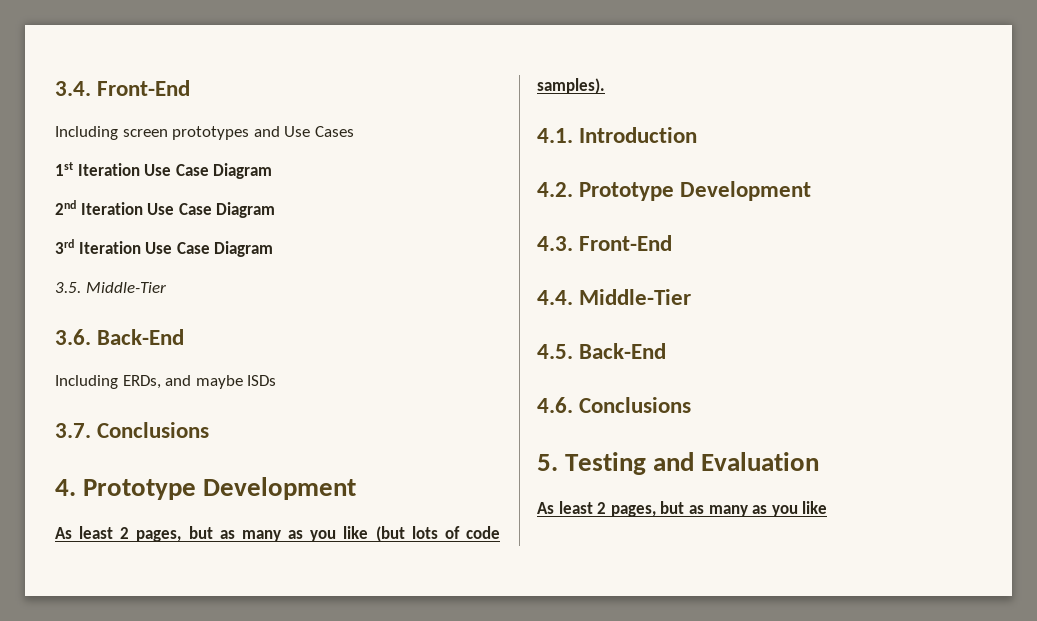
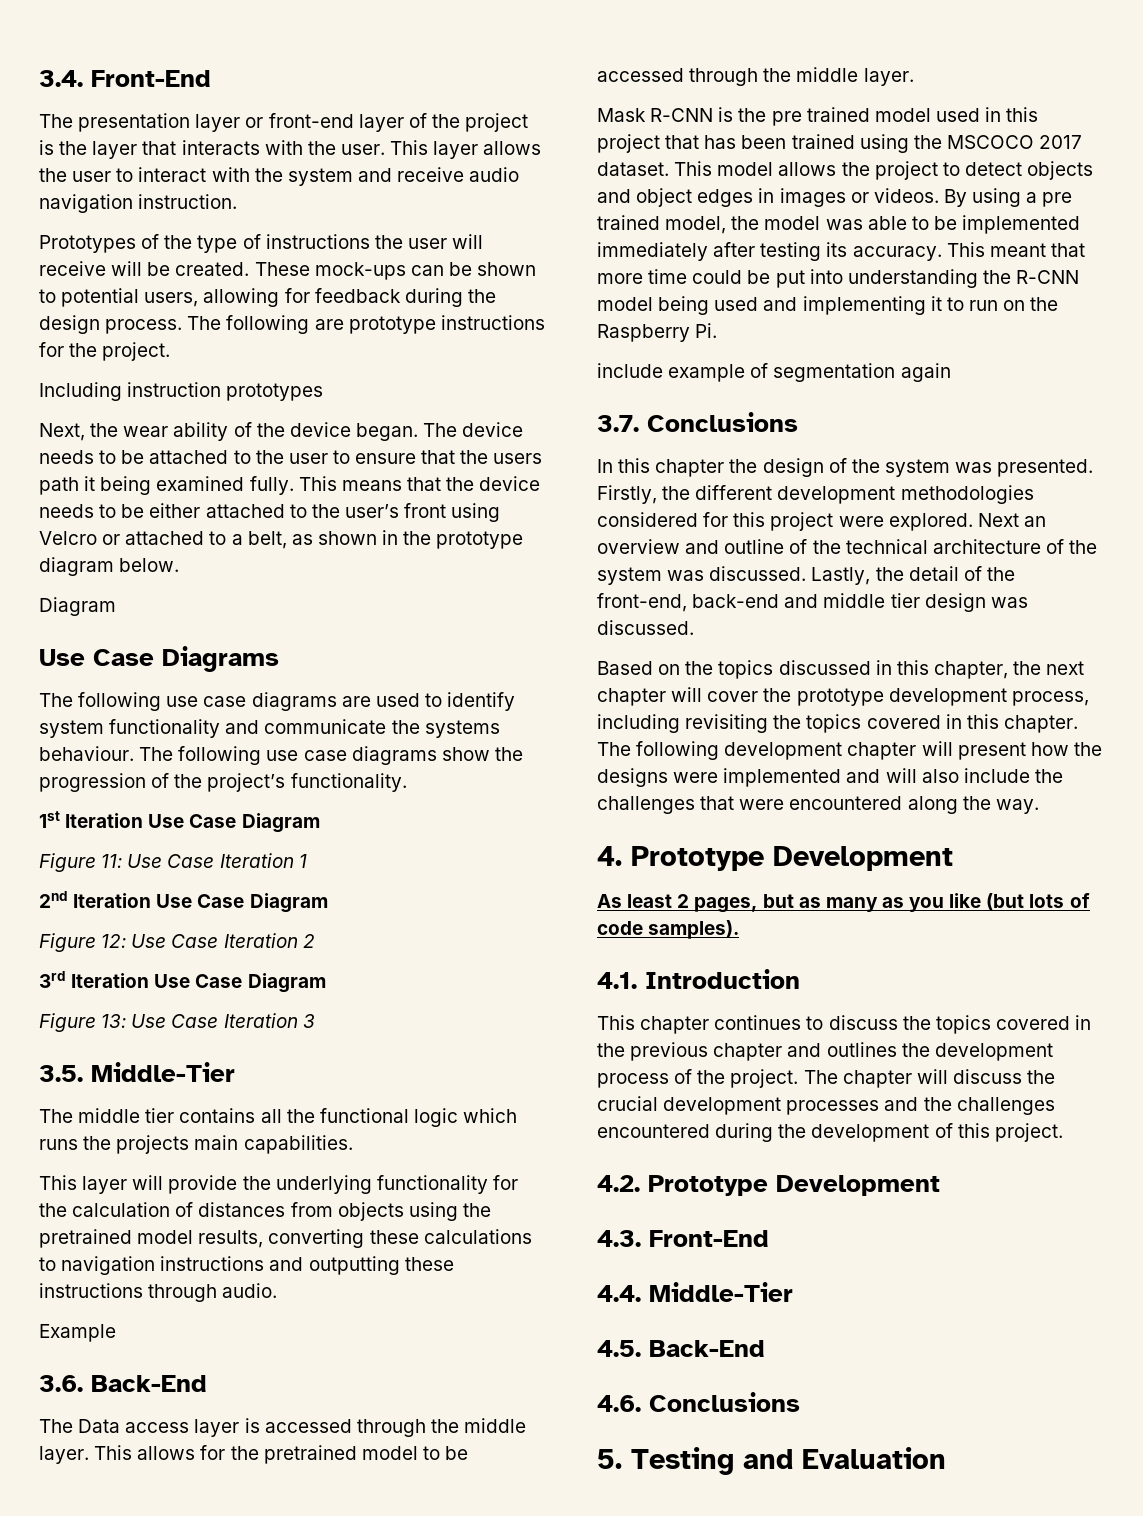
[55,126,168,140] // Including screen -> [39,113,529,132] [39,140,542,159] [39,167,520,186] [39,194,238,213] [39,234,484,253] [39,261,537,280] [39,288,496,307] [39,315,545,334] [39,342,171,361] [39,382,222,401] // The presentation layer or front-end layer of the project is the layer that interacts with the user. This layer allows the user to interact with the system and receive audio navigation instruction. // Prototypes of the type of instructions the user will receive will be created. These mock-ups can be shown to potential users, allowing for feedback during the design process. The following are prototype instructions for the project. // Including instruction
[253,126,354,137] and Use Cases -> [39,422,524,441] [39,450,543,464] [39,476,541,495] [39,503,501,522] [39,530,524,549] [39,557,180,576] [39,597,116,616] [39,646,279,672] [39,692,516,711] [39,719,500,738] [39,746,523,765] [39,773,407,792] // Next, the wear ability of the device began. The device needs to be attached to the user to ensure that the users path it being examined fully. This means that the device needs to be either attached to the user’s front using Velcro or attached to a belt, as shown in the prototype diagram below. // Diagram // Use Case Diagrams // The following use case diagrams are used to identify system functionality and communicate the systems behaviour. The following use case diagrams show the progression of the project’s functionality.
(273, 171) none -> [39,853,307,872] // Figure 11: Use Case Iteration 1
(276, 210) none -> [39,933,315,952] // Figure 12: Use Case Iteration 2
[55,282,166,293] [55,329,185,345] [55,375,277,389] [55,422,210,438] 3.5. Middle-Tier // 3.6. Back-End // Including ERDs, and maybe ISDs // 3.7. Conclusions -> [39,1013,315,1032] [39,1062,235,1082] [39,1108,518,1127] [39,1135,353,1154] [39,1175,518,1194] [39,1202,491,1221] [39,1229,532,1248] [39,1256,454,1275] [39,1283,278,1302] [39,1324,116,1342] [39,1375,207,1392] [39,1418,527,1437] [39,1445,469,1464] [597,67,914,86] [597,107,1039,126] [597,134,1083,153] [597,161,1094,180] [597,188,1073,207] [597,215,1081,234] [597,242,1085,261] [597,269,1080,288] [597,296,1059,315] [597,323,718,342] [597,363,951,382] [597,412,798,432] [597,458,1094,477] [597,485,1034,504] [597,512,1046,531] [597,539,1098,554] [597,566,1015,585] [597,593,1028,612] [597,620,694,635] [597,660,1085,679] [597,687,1089,706] [597,714,1078,733] [597,741,1102,760] [597,768,1063,787] [597,796,1039,814] Figure 13: Use Case Iteration 3 // 3.5. Middle-Tier // The middle tier contains all the functional logic which runs the projects main capabilities. // This layer will provide the underlying functionality for the calculation of distances from objects using the pretrained model results, converting these calculations to navigation instructions and outputting these instructions through audio. // Example // 3.6. Back-End // The Data access layer is accessed through the middle layer. This allows for the pretrained model to be accessed through the middle layer. // Mask R-CNN is the pre trained model used in this project that has been trained using the MSCOCO 2017 dataset. This model allows the project to detect objects and object edges in images or videos. By using a pre trained model, the model was able to be implemented immediately after testing its accuracy. This meant that more time could be put into understanding the R-CNN model being used and implementing it to run on the Raspberry Pi. // include example of segmentation again // 3.7. Conclusions // In this chapter the design of the system was presented. Firstly, the different development methodologies considered for this project were explored. Next an overview and outline of the technical architecture of the system was discussed. Lastly, the detail of the front-end, back-end and middle tier design was discussed. // Based on the topics discussed in this chapter, the next chapter will cover the prototype development process, including revisiting the topics covered in this chapter. The following development chapter will present how the designs were implemented and will also include the challenges that were encountered along the way.
(698, 135) none -> [597,1015,1092,1034] [597,1042,1053,1061] [597,1069,1056,1088] [597,1096,1055,1115] [597,1123,1063,1142] // This chapter continues to discuss the topics covered in the previous chapter and outlines the development process of the project. The chapter will discuss the crucial development processes and the challenges encountered during the development of this project.
[537,501,828,517] // As least 2 pages, but as many as you like -> (946, 1458) none

